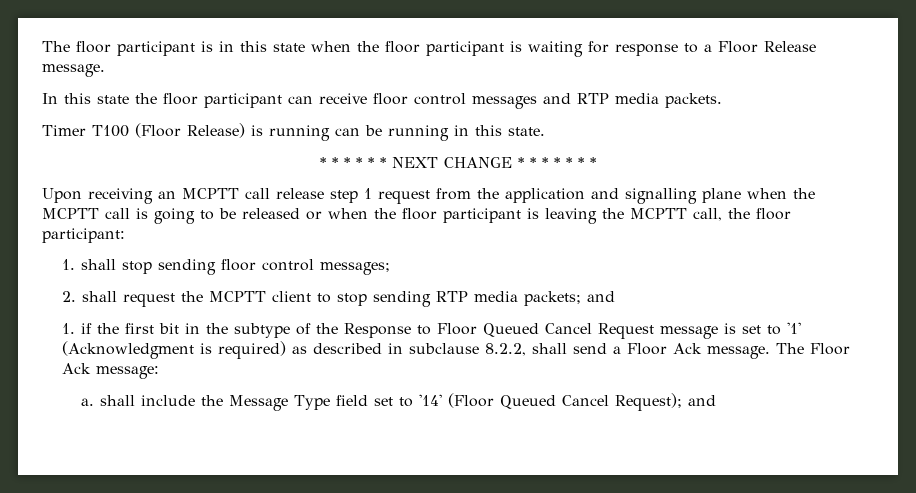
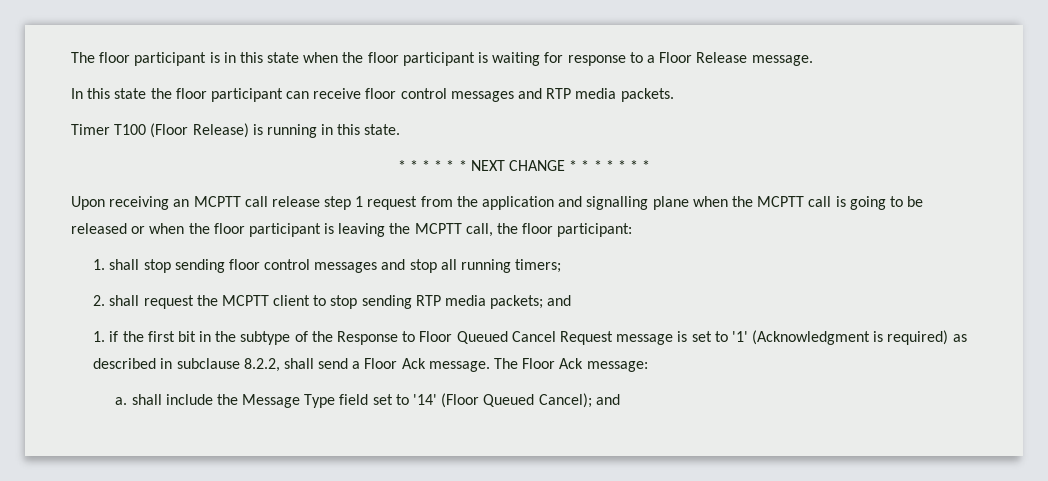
[335,125,449,141] can be running -> (317, 131) none
[319,262,390,275] messages; -> [314,259,562,273] messages and stop all running timers;
[562,393,683,411] Cancel Request); -> [538,393,592,408] Cancel);

